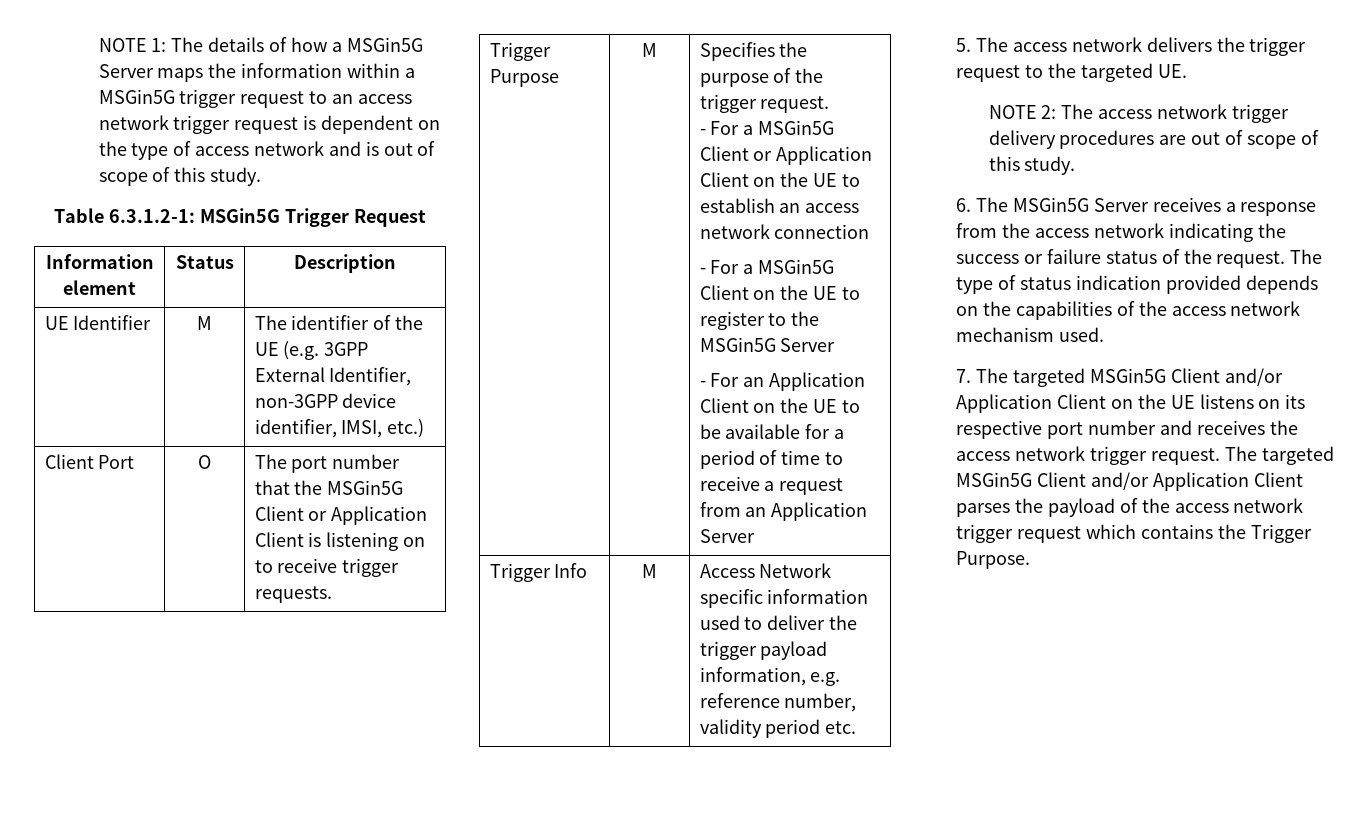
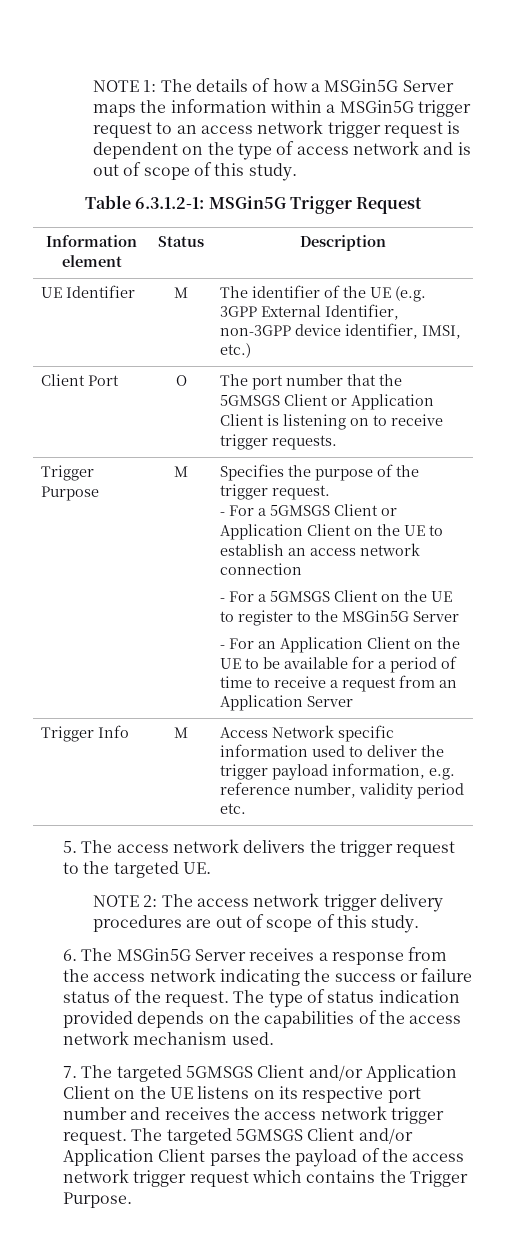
[327,480,404,495] MSGin5G -> [219,395,280,406] 5GMSGS
[758,120,835,135] MSGin5G -> [269,505,330,516] 5GMSGS
[758,259,835,274] MSGin5G -> [269,591,330,602] 5GMSGS
[1089,368,1166,383] MSGin5G -> [185,1066,253,1078] 5GMSGS
[956,472,1033,487] MSGin5G -> [235,1129,303,1141] 5GMSGS

